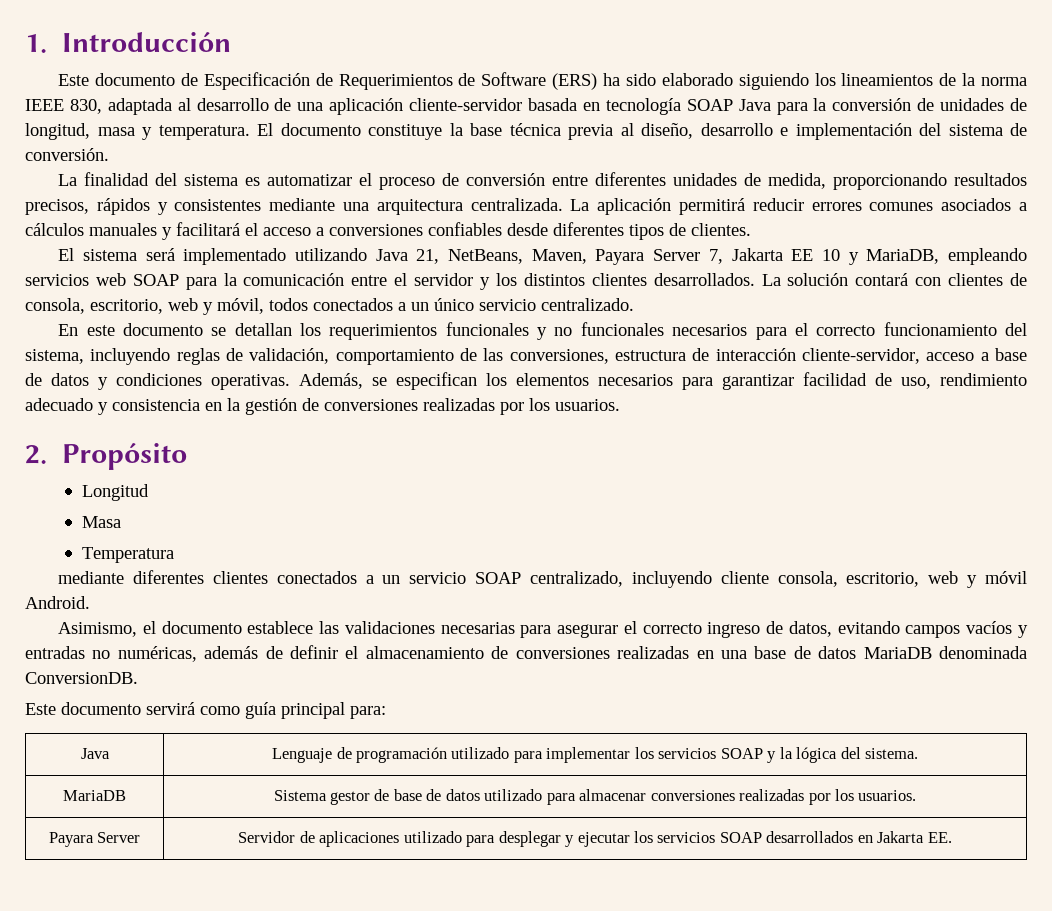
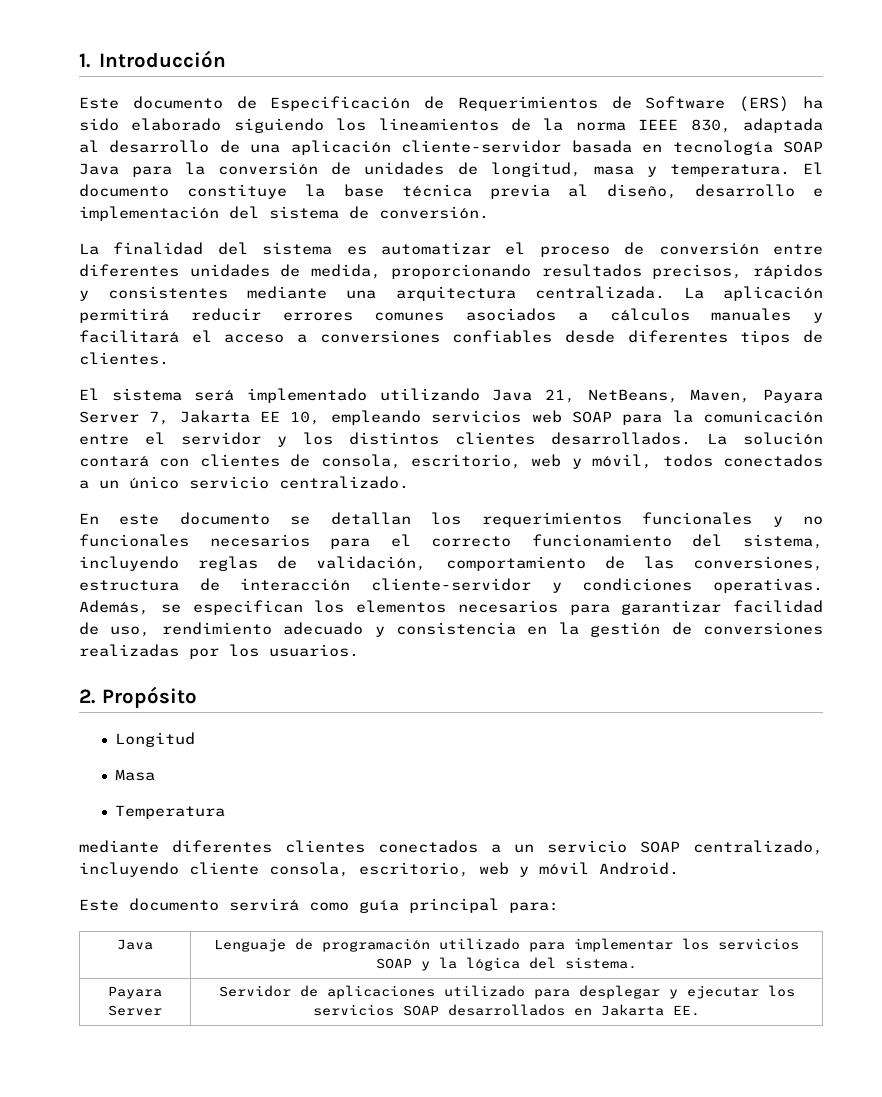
[821,249,940,265] 10 y MariaDB, -> [290,411,321,425] 10,
[802,348,1028,364] [25,373,89,386] cliente-servidor, acceso a base de datos -> [371,578,531,591] cliente-servidor
[58,621,1029,638] [25,645,1027,662] [25,672,138,684] // Asimismo, el documento establece las validaciones necesarias para asegurar el correcto ingreso de datos, evitando campos vacíos y entradas no numéricas, además de definir el almacenamiento de conversiones realizadas en una base de datos MariaDB denominada ConversionDB. -> (679, 868) none
[63,790,126,801] [273,789,917,805] // MariaDB | Sistema gestor de base de datos utilizado para almacenar conversiones realizadas por los usuarios. -> (637, 963) none

